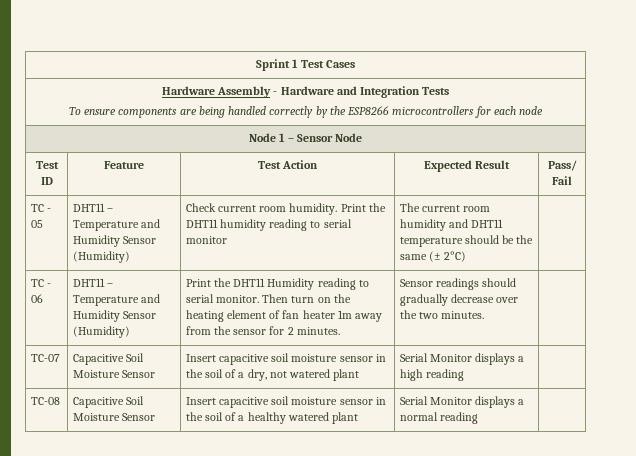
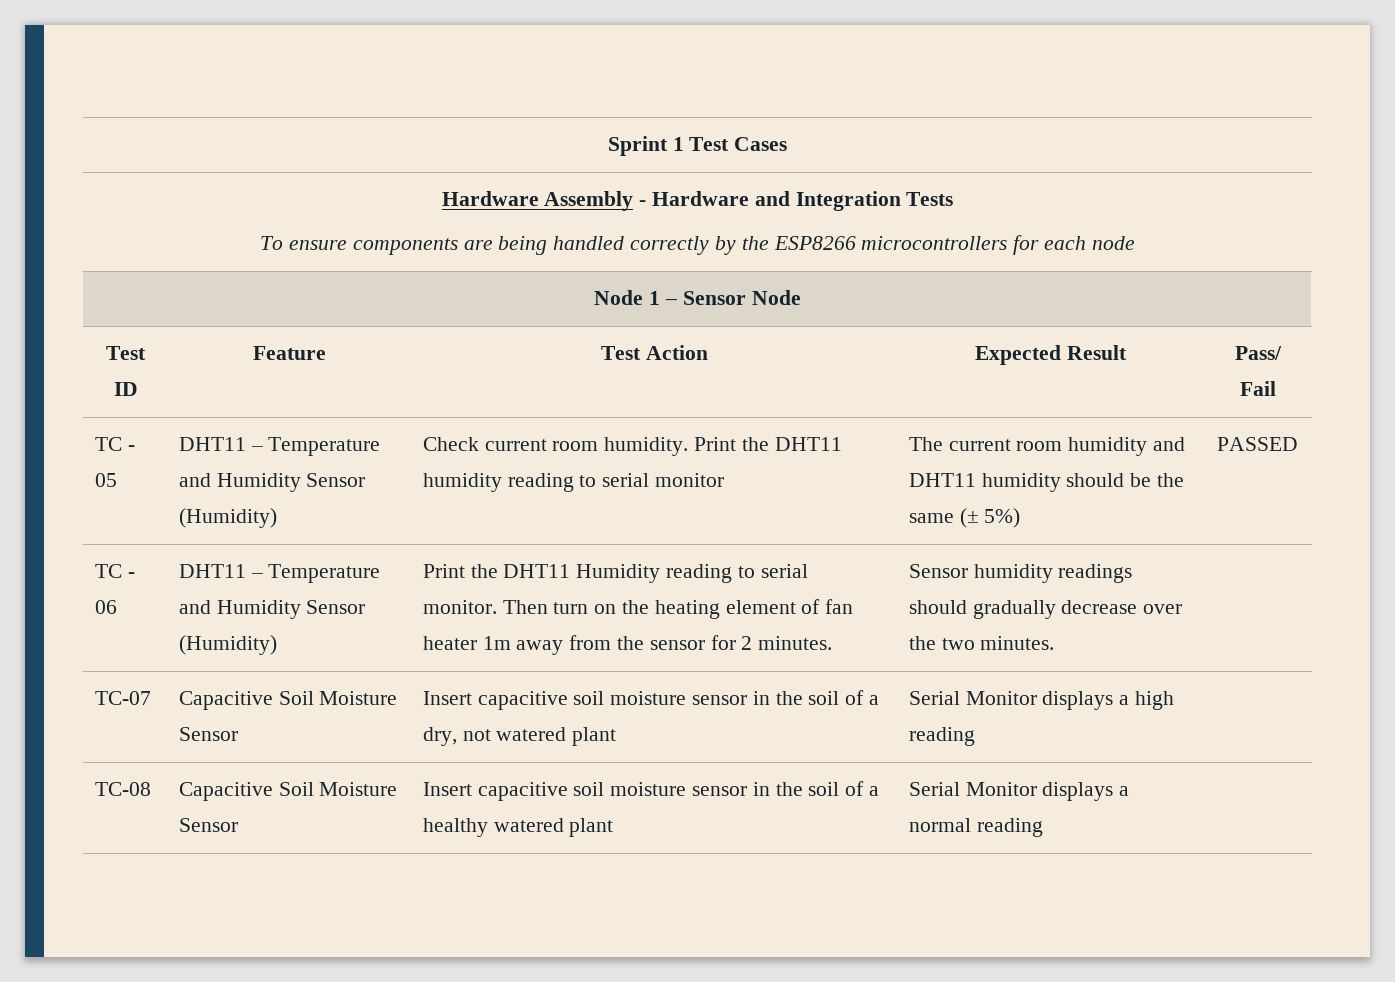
[399,237,463,247] temperature -> [981,473,1061,492] humidity
[444,251,467,262] 2°C) | -> [984,508,1021,528] [1217,437,1298,451] 5%) | PASSED
(433, 283) none -> [973,564,1053,583] humidity

